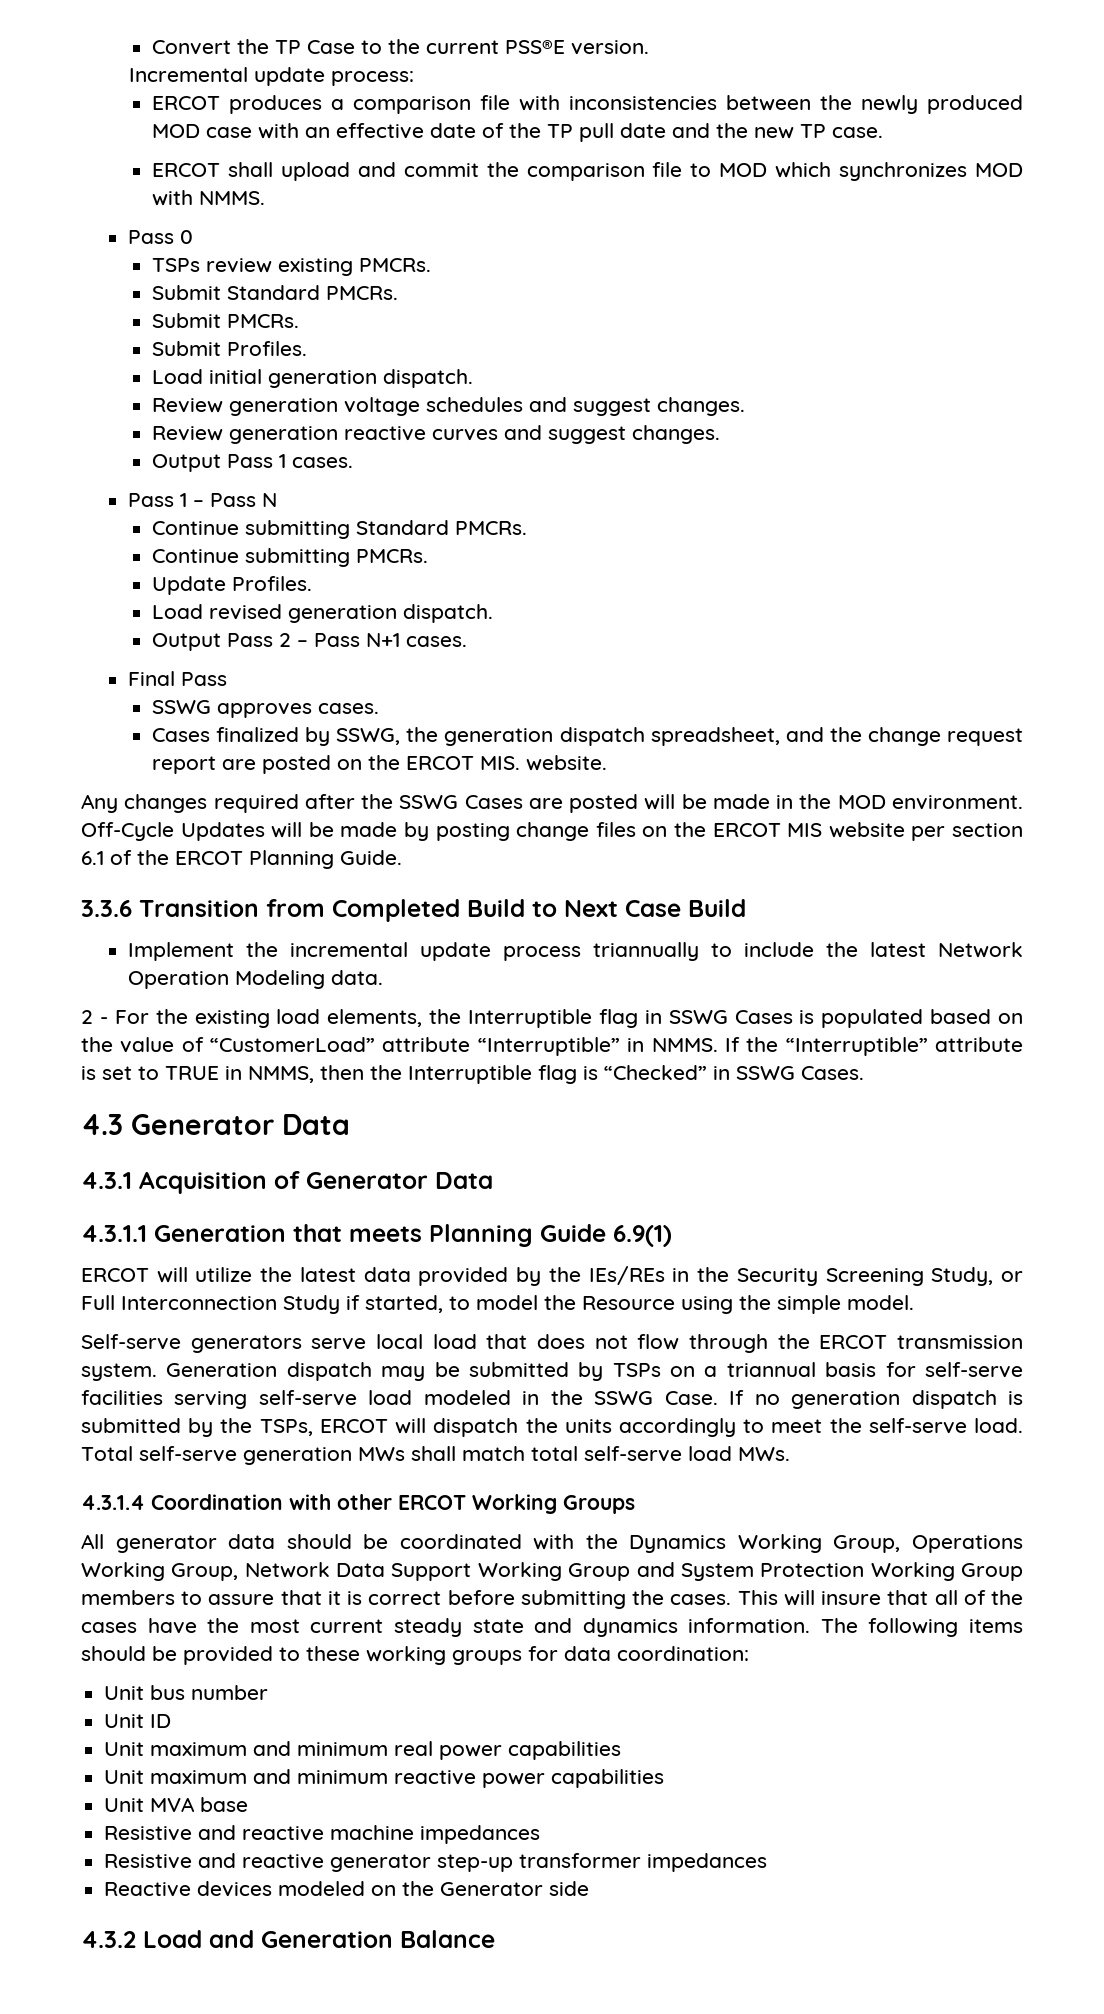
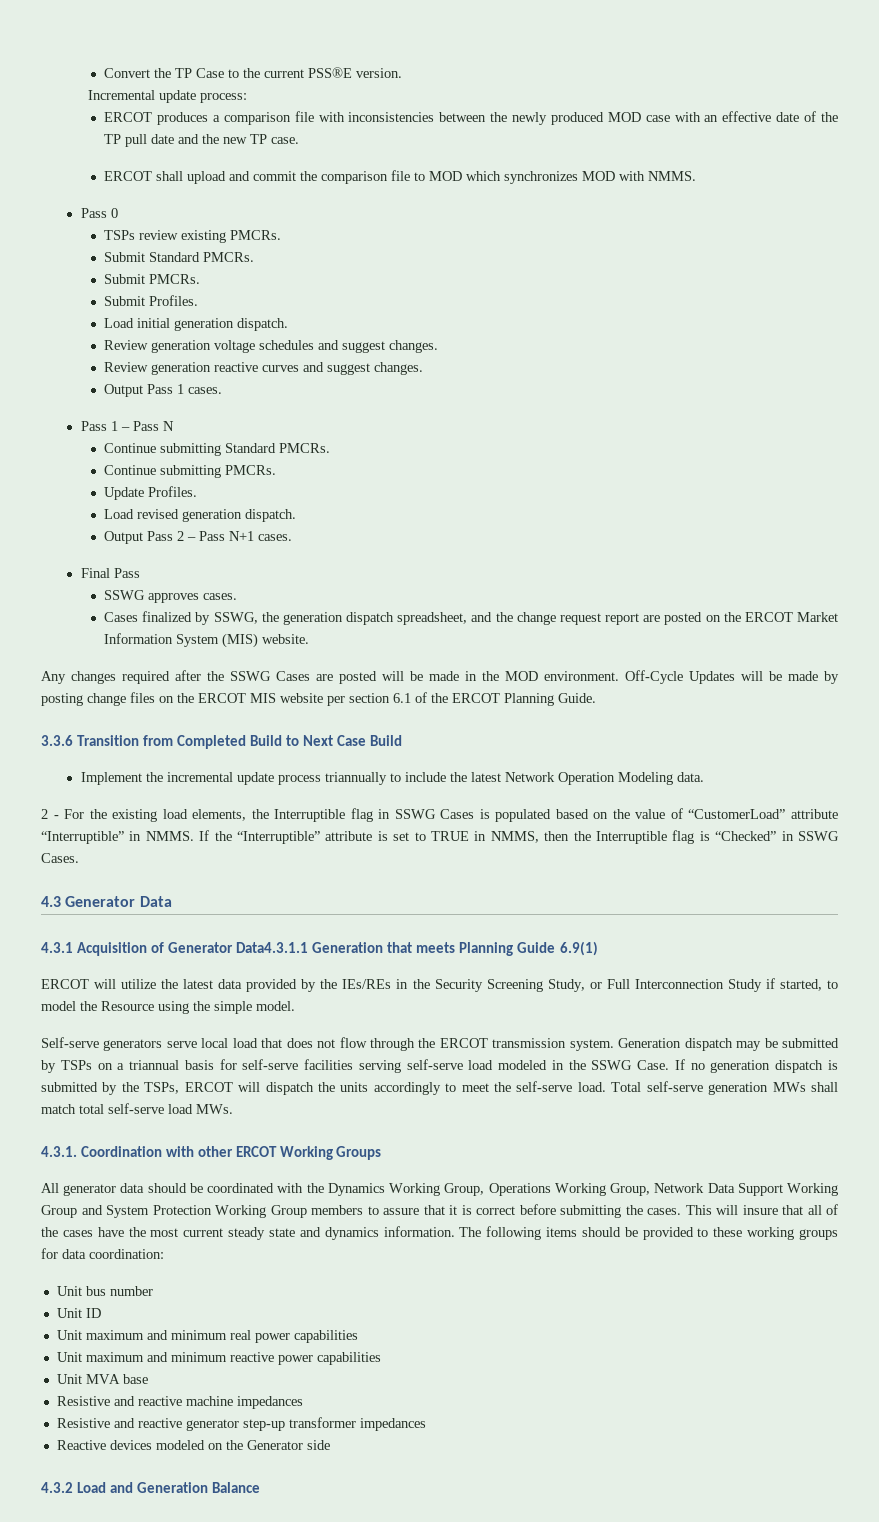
[480,756,521,770] MIS. -> [796,612,838,622] [104,633,259,648] Market Information System (MIS)
[435,1172,493,1189] [81,1225,147,1242] Data // 4.3.1.1 -> [236,942,309,953] Data4.3.1.1
[81,1495,145,1510] 4.3.1.4 -> [41,1146,77,1157] 4.3.1.

